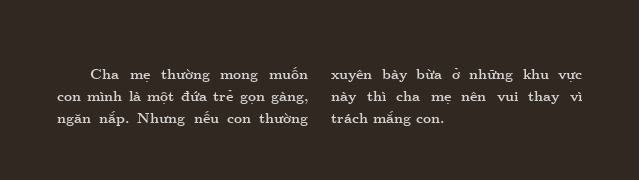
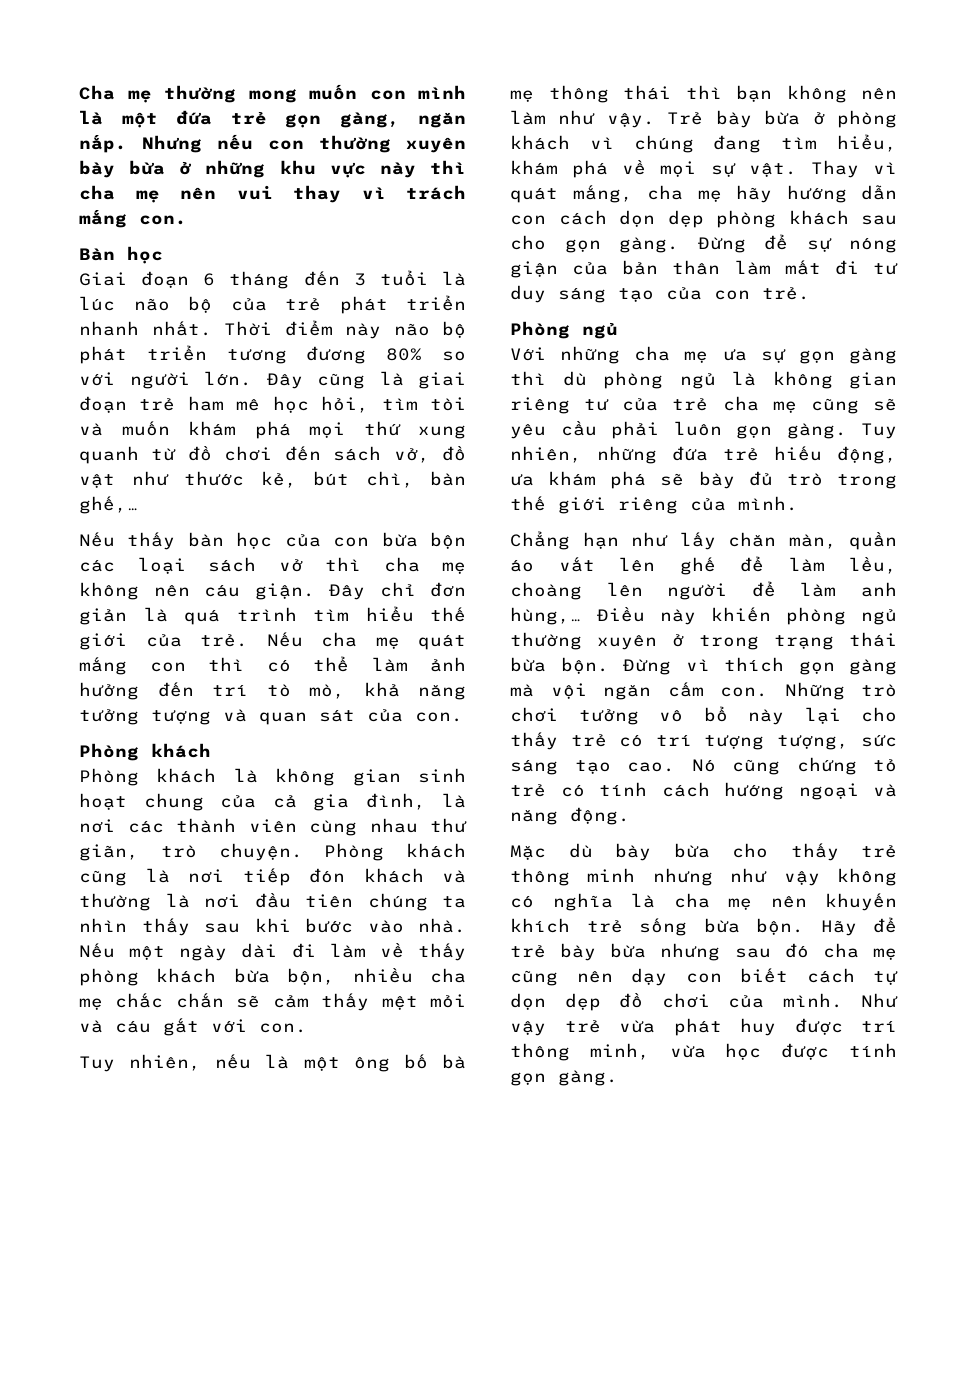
(444, 120) none -> [79,246,163,264] [79,270,467,289] [79,295,466,314] [79,320,466,339] [79,345,466,364] [79,371,466,389] [79,396,466,413] [79,421,466,439] [79,446,466,464] [79,471,466,488] [79,496,139,514] [79,532,466,550] [79,557,466,574] [79,582,466,600] [79,606,466,625] [79,632,466,650] [79,656,466,675] [79,682,466,700] [79,709,463,725] [79,743,211,761] [79,768,466,786] [79,793,466,811] [79,818,467,836] [79,843,466,861] [79,868,466,886] [79,893,466,911] [79,918,466,936] [79,943,466,961] [79,968,466,986] [79,993,466,1011] [79,1018,307,1036] [79,1054,467,1072] [510,85,897,103] [510,110,897,128] [510,134,897,153] [510,160,897,178] [510,185,897,203] [510,210,897,228] [510,234,897,253] [510,260,898,278] [510,285,810,303] [510,321,618,339] [510,346,897,364] [510,371,897,389] [510,396,897,414] [510,421,897,439] [510,446,897,464] [510,471,897,489] [510,496,798,514] [510,531,897,550] [510,556,897,575] [510,581,897,600] [510,607,897,625] [510,632,897,650] [510,657,897,675] [510,682,897,700] [510,706,897,725] [510,732,897,750] [510,757,897,775] [510,782,897,800] [510,807,630,825] [510,843,897,861] [510,868,897,886] [510,893,897,911] [510,917,897,936] [510,943,897,961] [510,968,898,986] [510,993,898,1011] [510,1018,897,1036] [510,1043,897,1061] [510,1070,618,1086] // Bàn học // Giai đoạn 6 tháng đến 3 tuổi là lúc não bộ của trẻ phát triển nhanh nhất. Thời điểm này não bộ phát triển tương đương 80% so với người lớn. Đây cũng là giai đoạn trẻ ham mê học hỏi, tìm tòi và muốn khám phá mọi thứ xung quanh từ đồ chơi đến sách vở, đồ vật như thước kẻ, bút chì, bàn ghế,… // Nếu thấy bàn học của con bừa bộn các loại sách vở thì cha mẹ không nên cáu giận. Đây chỉ đơn giản là quá trình tìm hiểu thế giới của trẻ. Nếu cha mẹ quát mắng con thì có thể làm ảnh hưởng đến trí tò mò, khả năng tưởng tượng và quan sát của con. // Phòng khách // Phòng khách là không gian sinh hoạt chung của cả gia đình, là nơi các thành viên cùng nhau thư giãn, trò chuyện. Phòng khách cũng là nơi tiếp đón khách và thường là nơi đầu tiên chúng ta nhìn thấy sau khi bước vào nhà. Nếu một ngày dài đi làm về thấy phòng khách bừa bộn, nhiều cha mẹ chắc chắn sẽ cảm thấy mệt mỏi và cáu gắt với con. // Tuy nhiên, nếu là một ông bố bà mẹ thông thái thì bạn không nên làm như vậy. Trẻ bày bừa ở phòng khách vì chúng đang tìm hiểu, khám phá về mọi sự vật. Thay vì quát mắng, cha mẹ hãy hướng dẫn con cách dọn dẹp phòng khách sau cho gọn gàng. Đừng để sự nóng giận của bản thân làm mất đi tư duy sáng tạo của con trẻ. // Phòng ngủ // Với những cha mẹ ưa sự gọn gàng thì dù phòng ngủ là không gian riêng tư của trẻ cha mẹ cũng sẽ yêu cầu phải luôn gọn gàng. Tuy nhiên, những đứa trẻ hiếu động, ưa khám phá sẽ bày đủ trò trong thế giới riêng của mình. // Chẳng hạn như lấy chăn màn, quần áo vắt lên ghế để làm lều, choàng lên người để làm anh hùng,… Điều này khiến phòng ngủ thường xuyên ở trong trạng thái bừa bộn. Đừng vì thích gọn gàng mà vội ngăn cấm con. Những trò chơi tưởng vô bổ này lại cho thấy trẻ có trí tượng tượng, sức sáng tạo cao. Nó cũng chứng tỏ trẻ có tính cách hướng ngoại và năng động. // Mặc dù bày bừa cho thấy trẻ thông minh nhưng như vậy không có nghĩa là cha mẹ nên khuyến khích trẻ sống bừa bộn. Hãy để trẻ bày bừa nhưng sau đó cha mẹ cũng nên dạy con biết cách tự dọn dẹp đồ chơi của mình. Như vậy trẻ vừa phát huy được trí thông minh, vừa học được tính gọn gàng.

